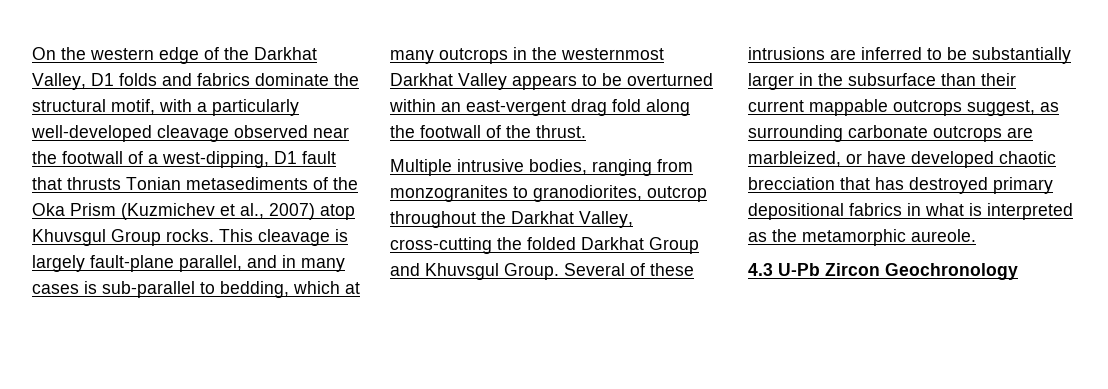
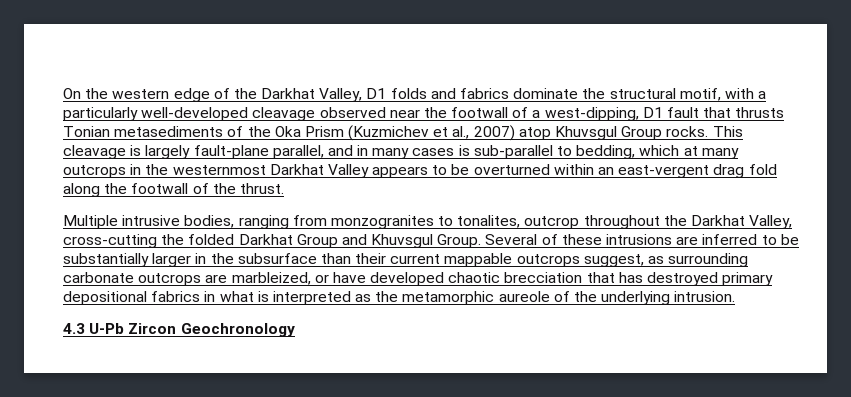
[533,185,642,202] granodiorites, -> [457,215,521,228] tonalites,
[911,229,976,242] aureole. -> [498,291,736,305] aureole of the underlying intrusion.

